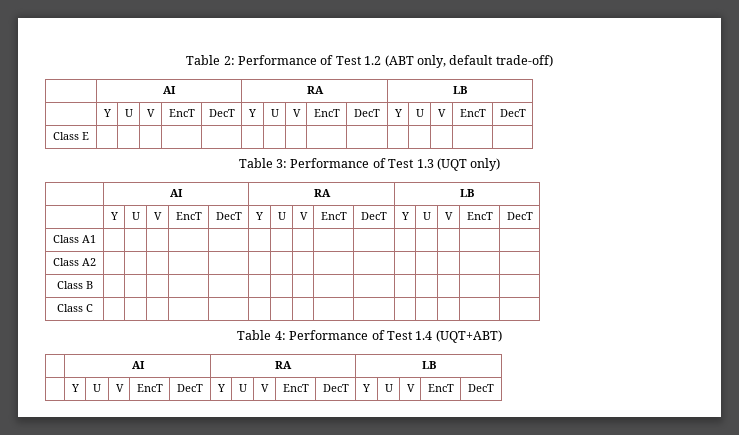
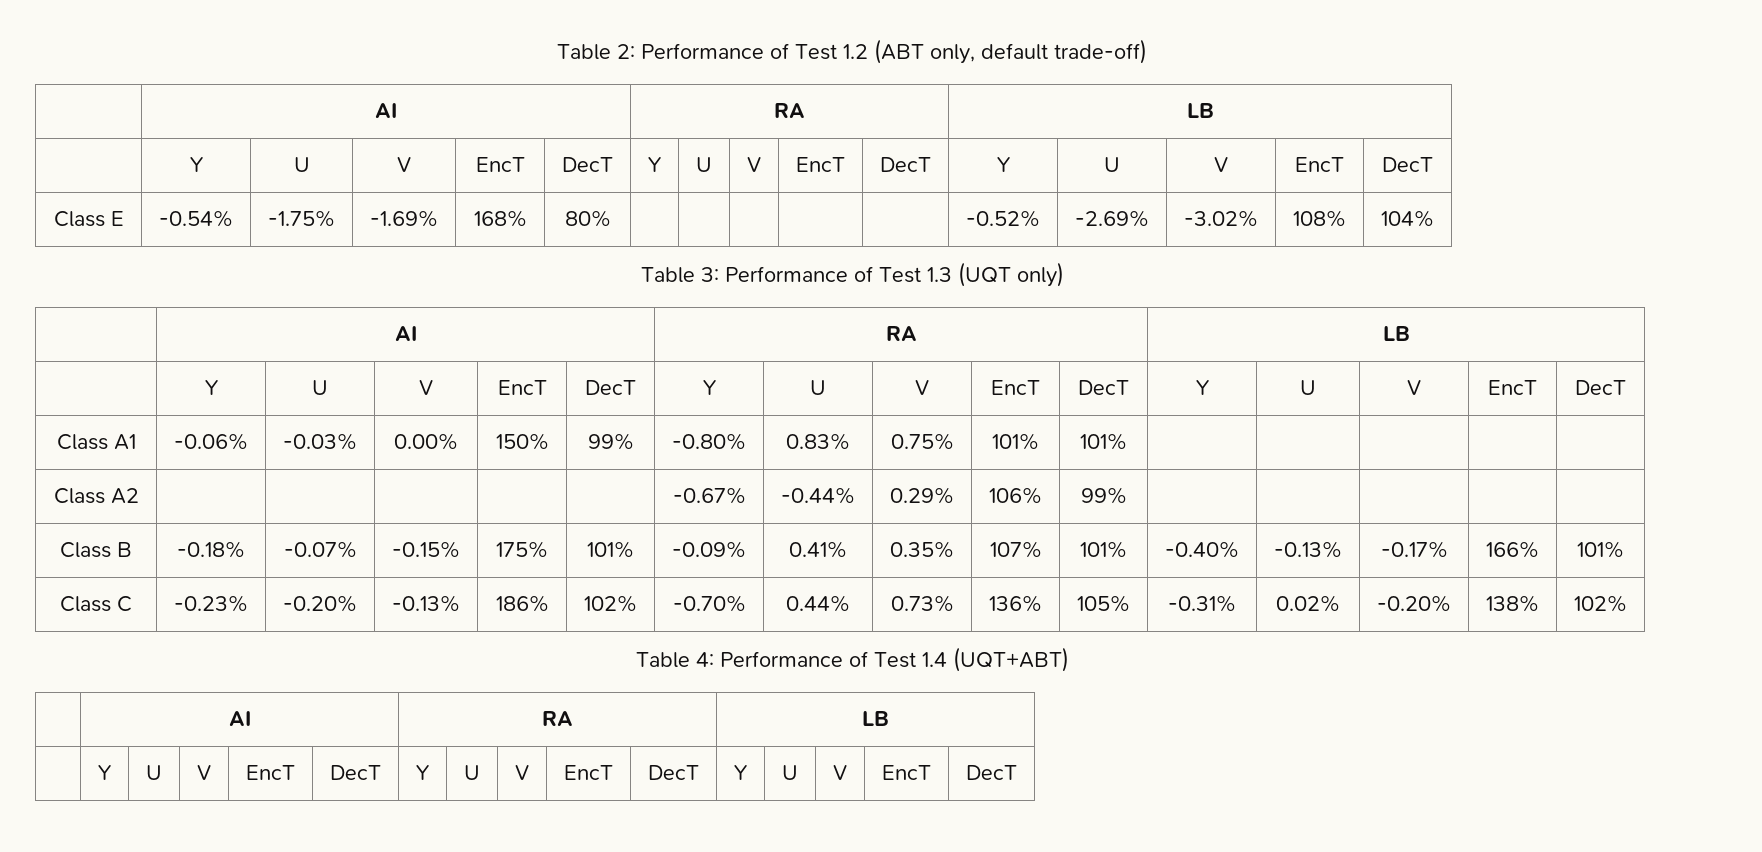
(89, 136) | | | | | | | | | | | | | | -> [159,210,233,227] [268,210,335,227] [370,210,438,227] [473,210,527,227] [564,210,611,227] [966,210,1040,227] [1075,210,1149,227] [1184,210,1258,227] [1293,210,1346,227] [1381,210,1434,227] -0.54% | -1.75% | -1.69% | 168% | 80% | | | | | | -0.52% | -2.69% | -3.02% | 108% | 104%
[53,258,96,266] [56,281,93,289] [56,304,93,312] | | | | | | | | | | | | | | // Class A2 | | | | | | | | | | | | | | | // Class B | | | | | | | | | | | | | | | // Class C | | | | | | | | | | | | | | | -> [174,433,248,450] [283,433,357,450] [394,433,458,450] [495,433,549,450] [587,433,634,450] [672,433,746,450] [786,433,850,450] [890,433,954,450] [992,433,1039,450] [1080,433,1127,450] [53,488,139,504] [672,487,746,504] [781,487,855,504] [890,487,954,504] [989,487,1042,504] [1080,487,1127,504] [60,542,132,558] [177,541,245,558] [283,541,357,558] [392,541,460,558] [496,541,548,558] [587,541,634,558] [672,541,746,558] [789,541,847,558] [890,541,954,558] [989,541,1042,558] [1080,541,1127,558] [1165,541,1239,558] [1274,541,1342,558] [1380,541,1448,558] [1486,541,1539,558] [1577,541,1624,558] [60,596,132,612] [174,595,248,612] [283,595,357,612] [392,595,460,612] [495,595,549,612] [584,595,637,612] [672,595,746,612] [786,595,850,612] [890,595,954,612] [989,595,1042,612] [1077,595,1130,612] [1168,595,1236,612] [1276,595,1340,612] [1377,595,1451,612] [1486,595,1539,612] [1574,595,1627,612] -0.06% | -0.03% | 0.00% | 150% | 99% | -0.80% | 0.83% | 0.75% | 101% | 101% | | | | | // Class A2 | | | | | | -0.67% | -0.44% | 0.29% | 106% | 99% | | | | | // Class B | -0.18% | -0.07% | -0.15% | 175% | 101% | -0.09% | 0.41% | 0.35% | 107% | 101% | -0.40% | -0.13% | -0.17% | 166% | 101% // Class C | -0.23% | -0.20% | -0.13% | 186% | 102% | -0.70% | 0.44% | 0.73% | 136% | 105% | -0.31% | 0.02% | -0.20% | 138% | 102%

